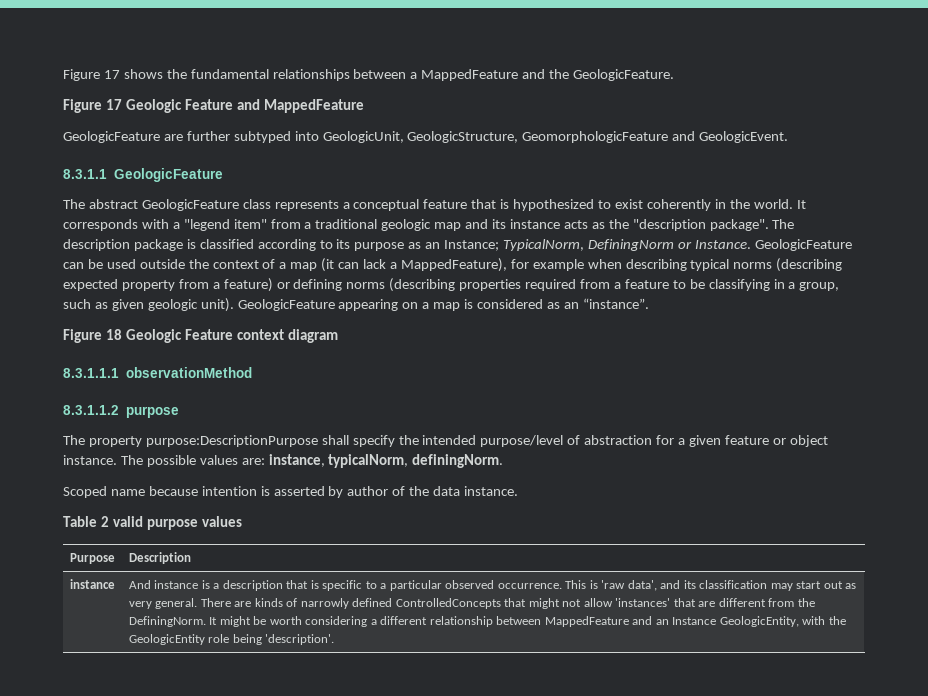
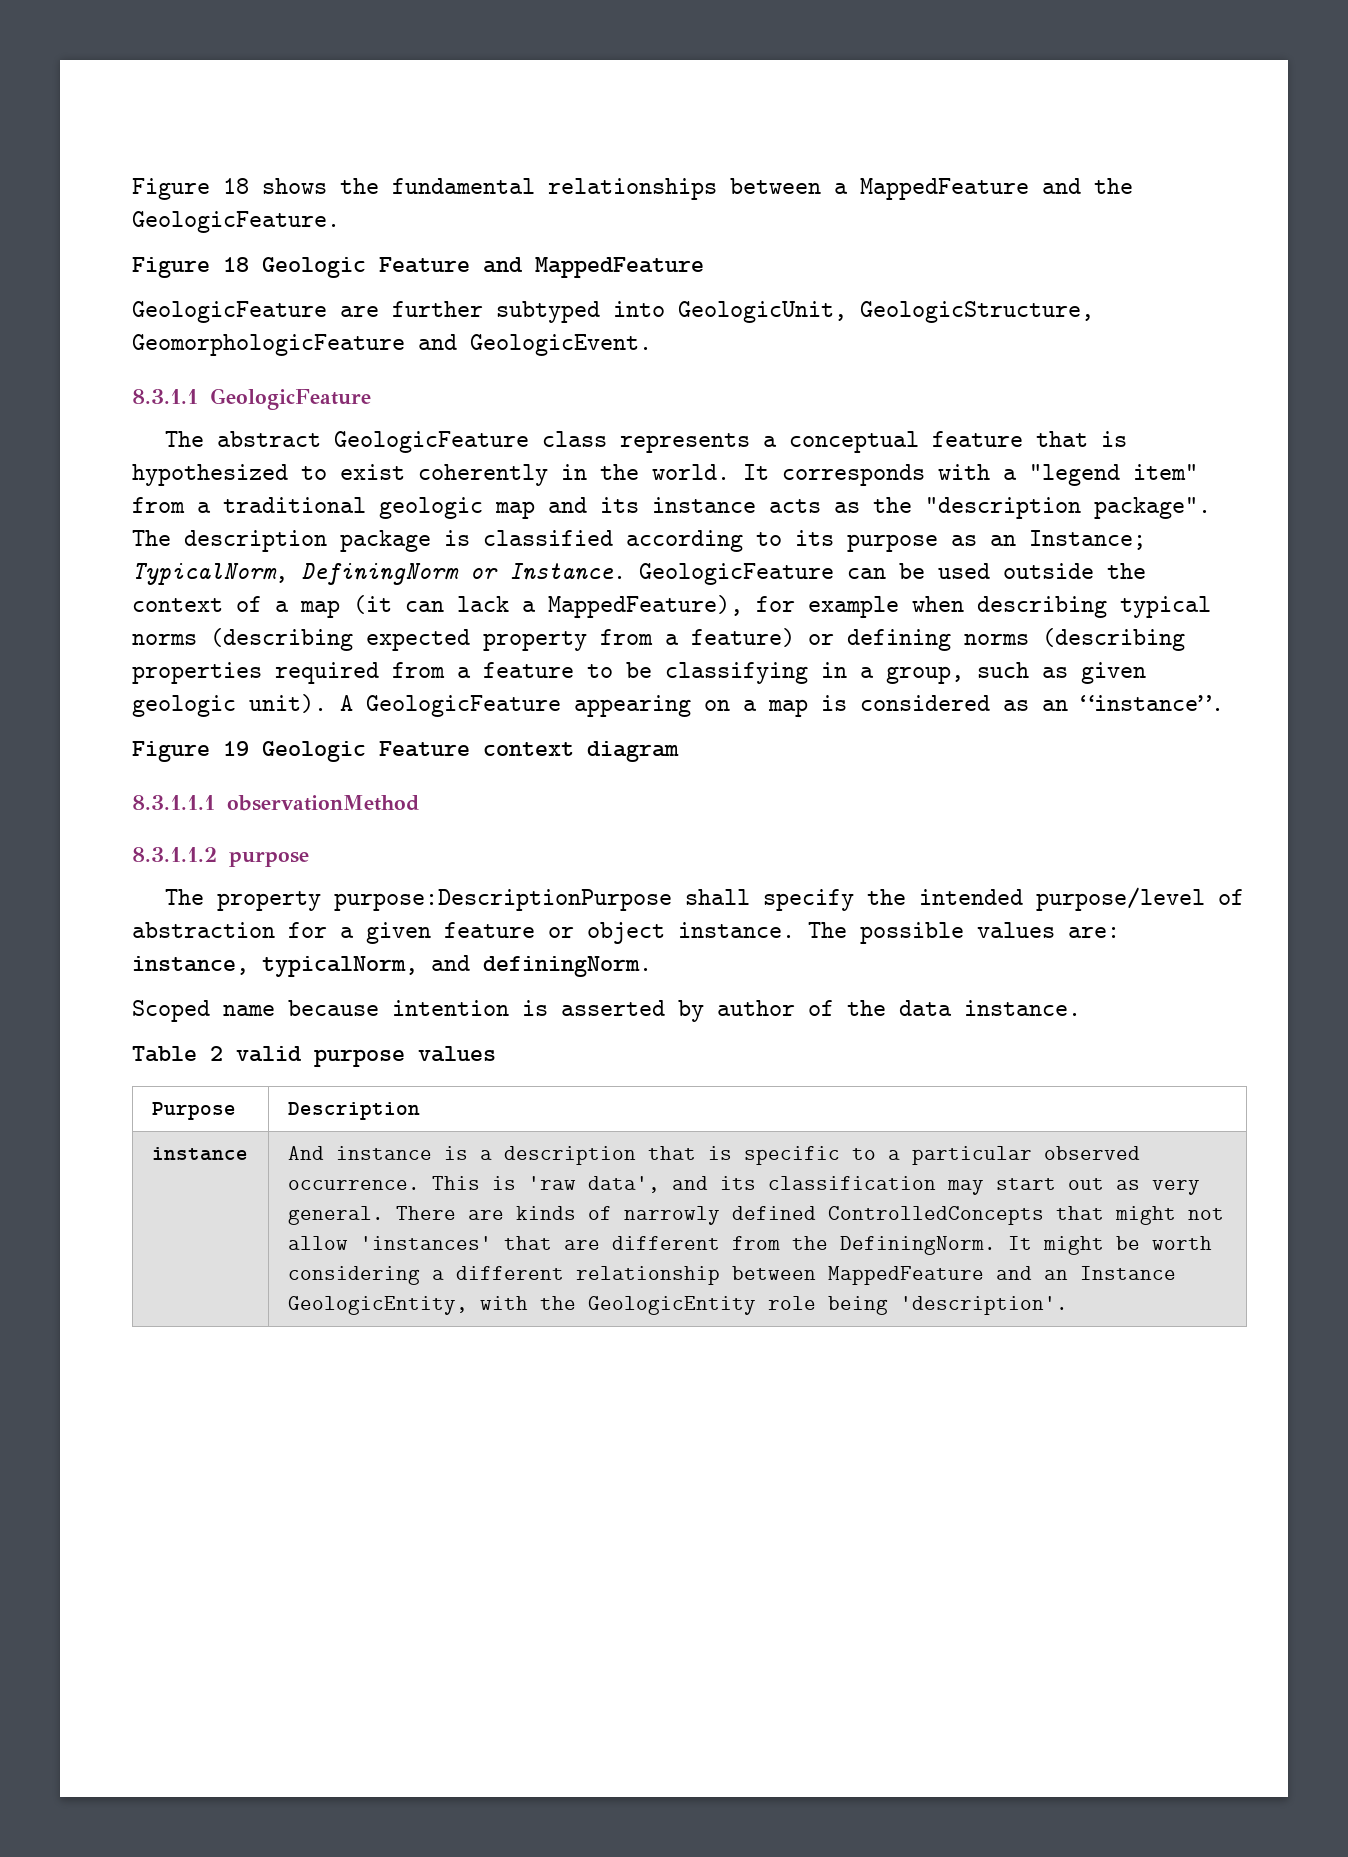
[63,69,120,81] Figure 17 -> [132,178,249,200] Figure 18
[105,99,122,110] 17 -> [223,257,249,272] 18
(234, 305) none -> [340,695,353,711] A
[105,329,122,340] 18 -> [223,741,249,756] 19
(409, 461) none -> [431,955,470,971] and

